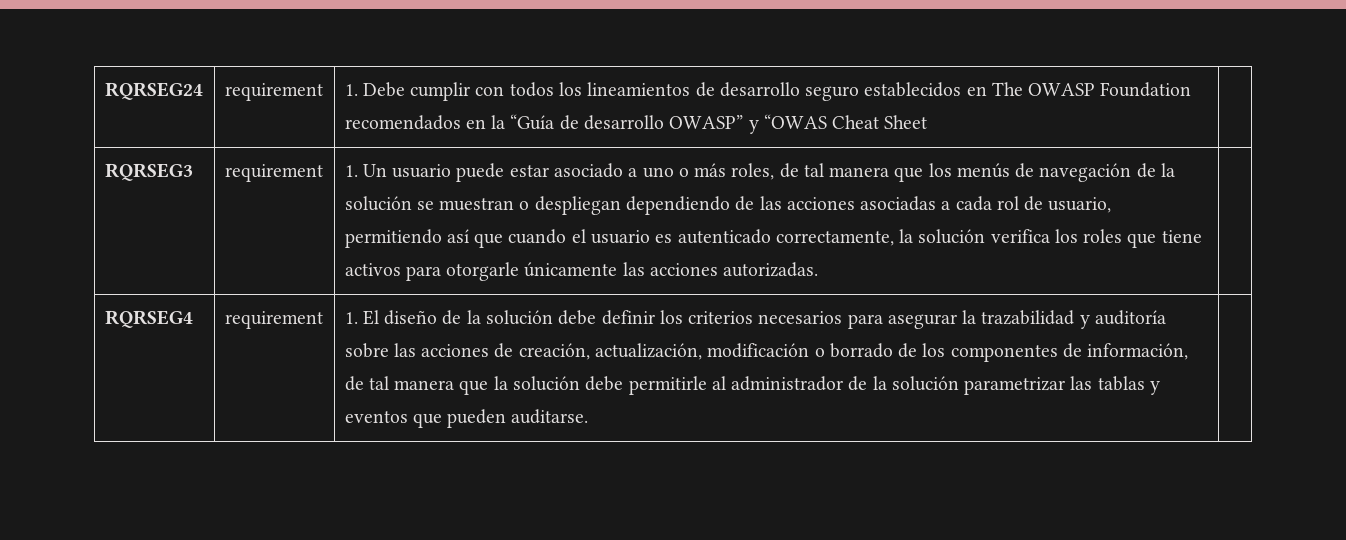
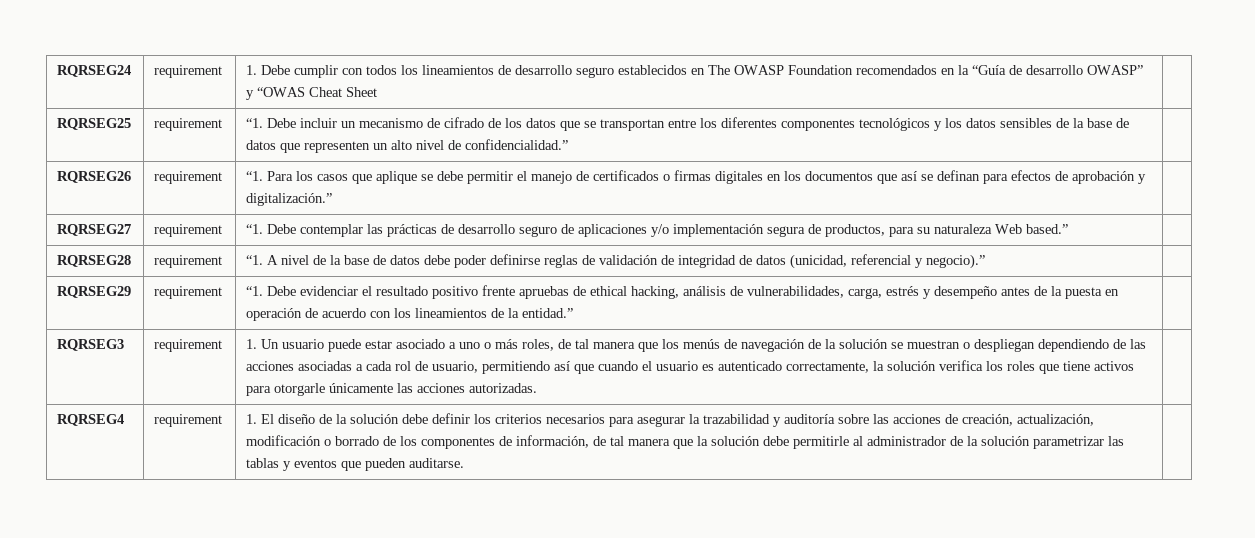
(928, 122) none -> [57,118,132,130] [154,118,223,131] [246,117,1130,131] [246,139,569,153] [57,171,132,183] [154,171,223,184] [246,170,1147,184] [246,193,333,206] [57,224,132,236] [154,224,223,237] [246,224,1069,237] [57,255,132,267] [154,255,223,268] [246,254,986,269] [57,286,132,298] [154,286,223,299] [246,285,1120,299] [246,308,574,321] // RQRSEG25 | requirement | “1. Debe incluir un mecanismo de cifrado de los datos que se transportan entre los diferentes componentes tecnológicos y los datos sensibles de la base de datos que representen un alto nivel de confidencialidad.” | // RQRSEG26 | requirement | “1. Para los casos que aplique se debe permitir el manejo de certificados o firmas digitales en los documentos que así se definan para efectos de aprobación y digitalización.” | // RQRSEG27 | requirement | “1. Debe contemplar las prácticas de desarrollo seguro de aplicaciones y/o implementación segura de productos, para su naturaleza Web based.” | // RQRSEG28 | requirement | “1. A nivel de la base de datos debe poder definirse reglas de validación de integridad de datos (unicidad, referencial y negocio).” | // RQRSEG29 | requirement | “1. Debe evidenciar el resultado positivo frente apruebas de ethical hacking, análisis de vulnerabilidades, carga, estrés y desempeño antes de la puesta en operación de acuerdo con los lineamientos de la entidad.” |

